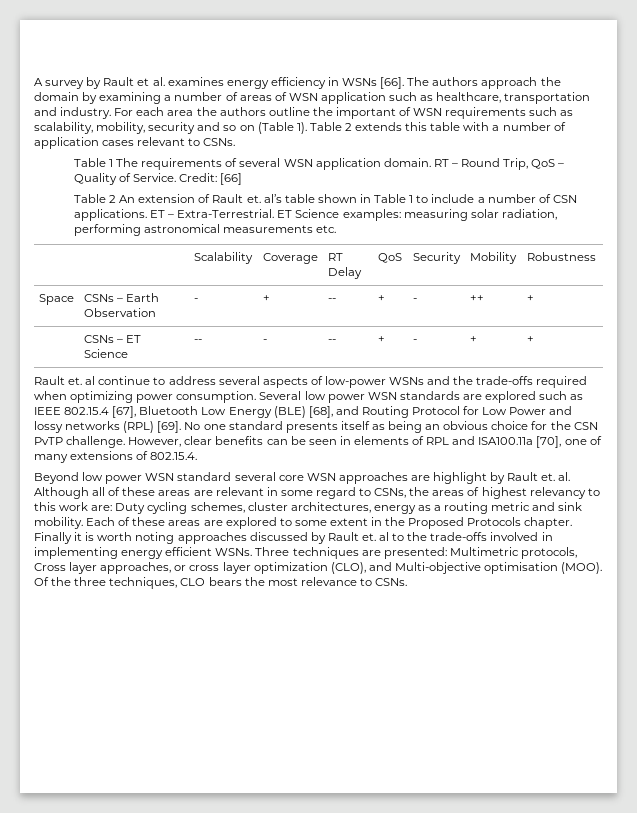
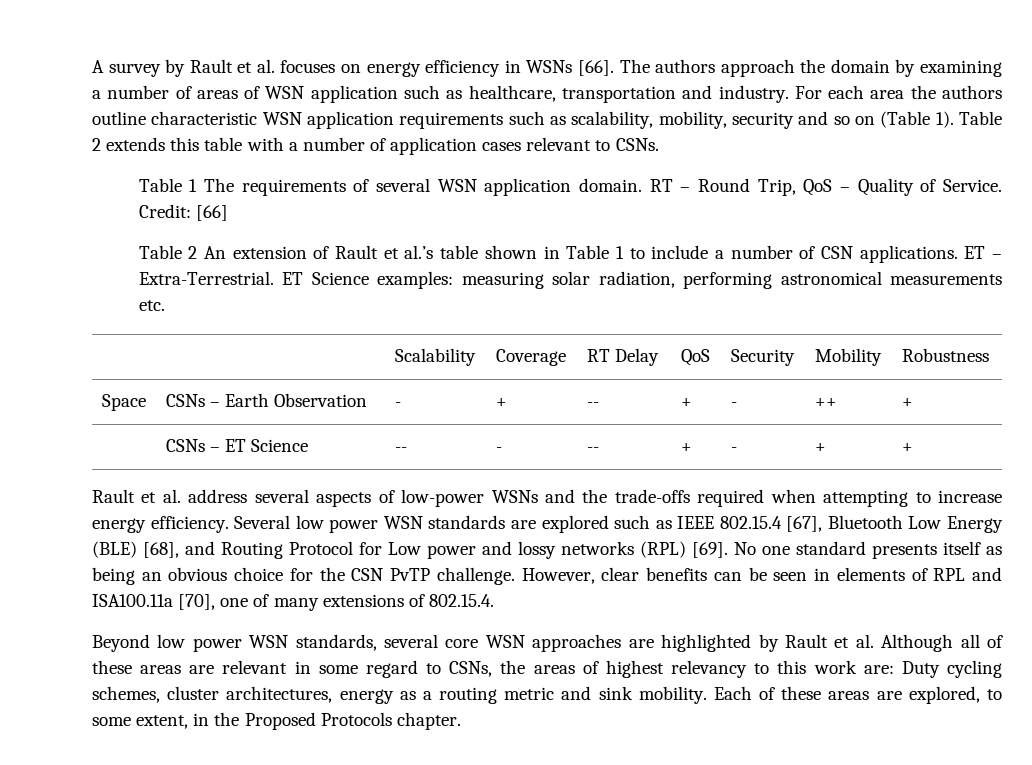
[167,77,224,86] examines -> [280,60,362,73] focuses on
[312,107,443,119] the important of WSN -> [151,111,394,129] characteristic WSN application
[246,194,282,203] et. al’s -> [383,245,434,259] et al.’s
[68,376,166,385] et. al continue to -> [141,489,181,503] et al.
[70,391,257,403] optimizing power consumption. -> [823,490,1002,507] [92,516,229,533] attempting to increase energy efficiency.
[509,407,547,415] Power -> [427,545,476,559] power
[177,472,232,481] standard -> [295,634,377,651] standards,
[433,472,556,484] highlight by Rault et. -> [661,634,850,652] highlighted by Rault et
[225,517,277,529] explored -> [908,686,980,704] explored,
[329,518,368,526] extent -> [136,715,189,729] extent,
[34,532,553,544] [34,547,577,559] [34,562,603,574] [34,577,408,589] Finally it is worth noting approaches discussed by Rault et. al to the trade-offs involved in implementing energy efficient WSNs. Three techniques are presented: Multimetric protocols, Cross layer approaches, or cross layer optimization (CLO), and Multi-objective optimisation (MOO). Of the three techniques, CLO bears the most relevance to CSNs. -> (461, 721) none

